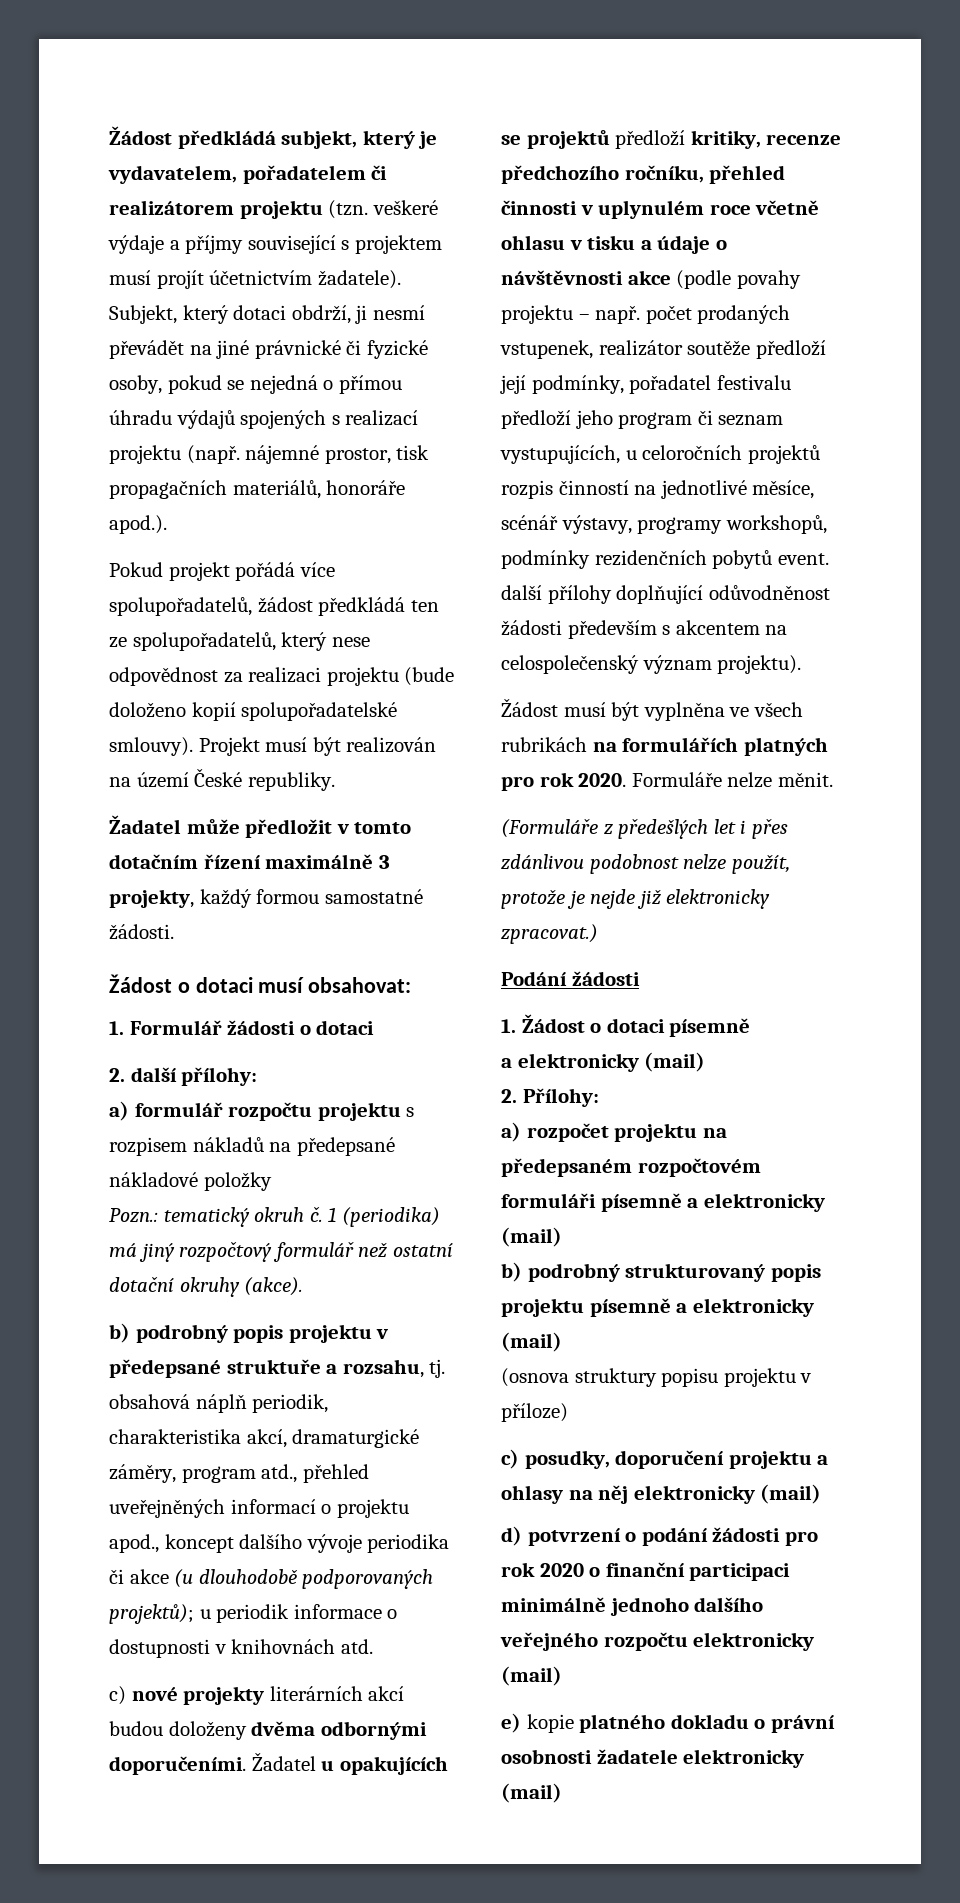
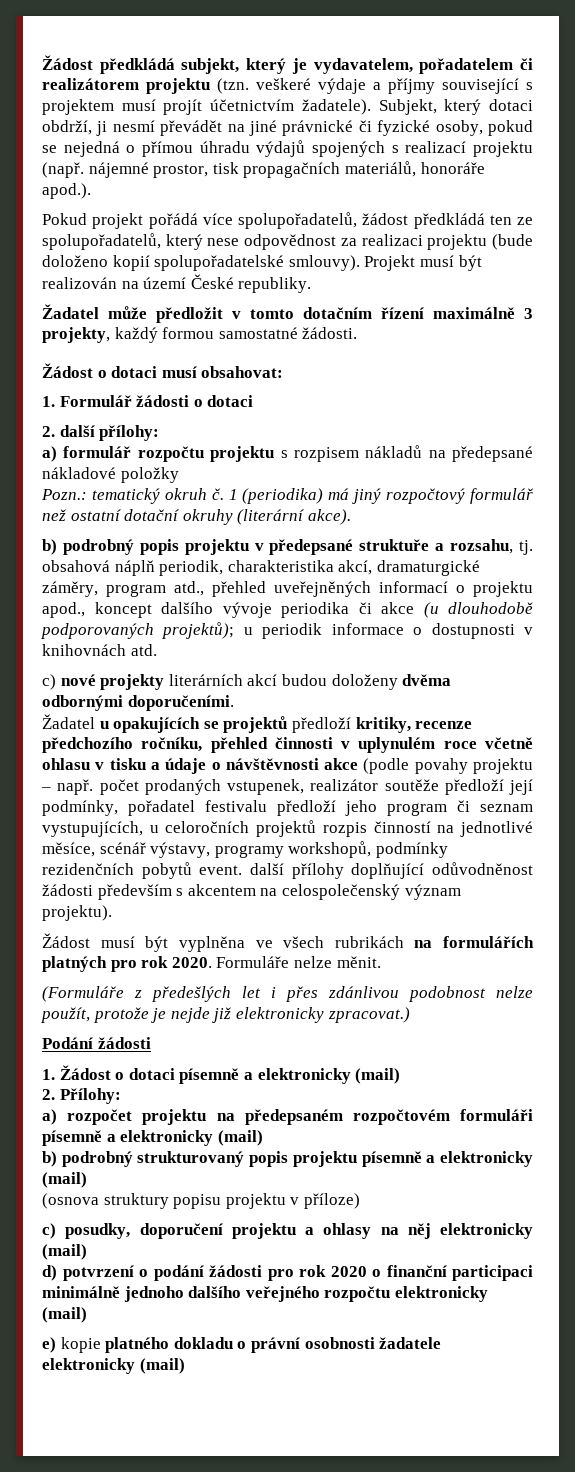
[244,1277,304,1296] (akce). -> [237,509,351,525] (literární akce).
(246, 1765) none -> (234, 703) //
(751, 1027) // -> (240, 1076) none

